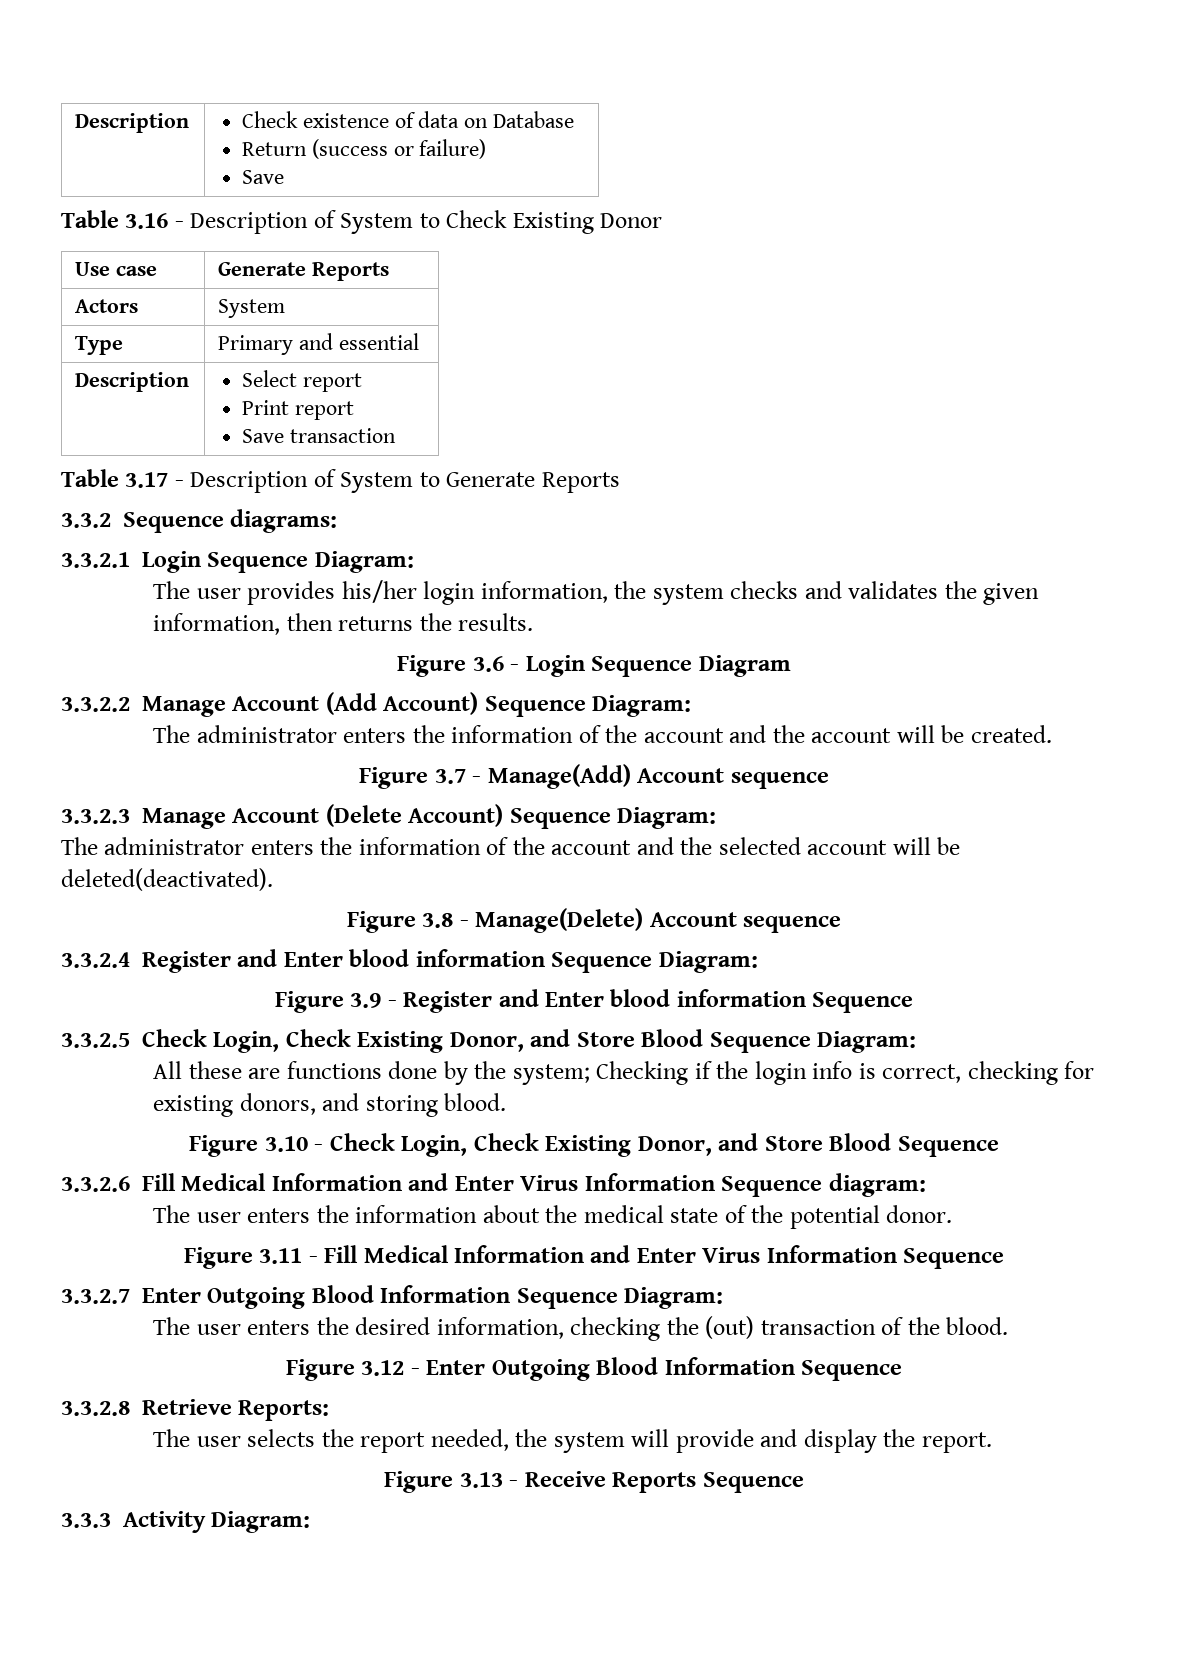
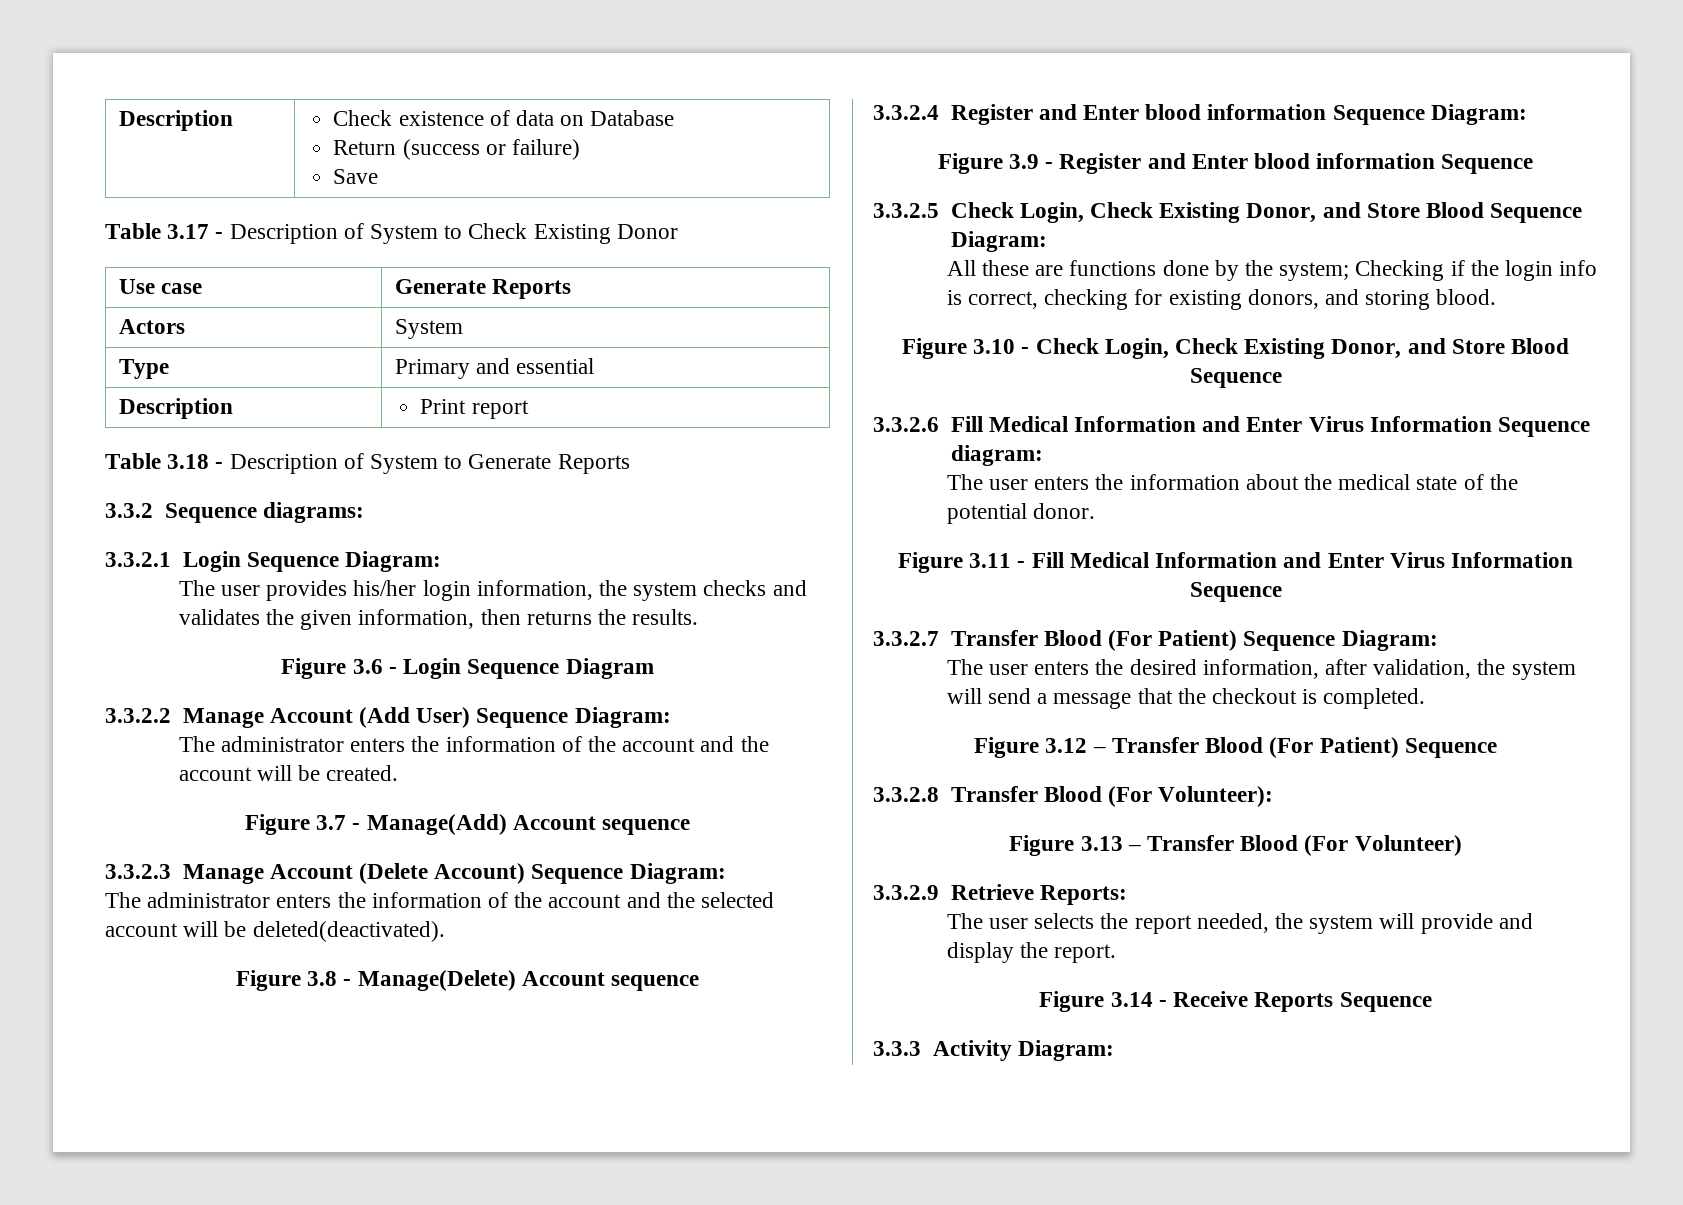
[125,213,169,229] 3.16 -> [167,224,210,239] 3.17
[241,370,362,392] Select report // -> (234, 408) none
[241,428,396,443] [61,469,169,488] // Save transaction // Table 3.17 -> [105,453,210,469] // Table 3.18
[383,692,479,715] Account) -> [416,707,471,728] User)
[142,1285,511,1309] Enter Outgoing Blood Information -> [950,630,1238,651] Transfer Blood (For Patient)
[570,1316,1009,1341] [285,1357,903,1381] [61,1401,130,1416] checking the (out) transaction of the blood. // Figure 3.12 - Enter Outgoing Blood Information Sequence // 3.3.2.8 -> [1324,659,1576,680] [946,688,1426,709] [974,737,1497,758] [873,786,1274,807] [1009,835,1462,856] [873,885,939,900] after validation, the system will send a message that the checkout is completed. // Figure 3.12 – Transfer Blood (For Patient) Sequence // 3.3.2.8 Transfer Blood (For Volunteer): // Figure 3.13 – Transfer Blood (For Volunteer) // 3.3.2.9
[459,1472,503,1488] 3.13 -> [1110,992,1153,1007] 3.14

